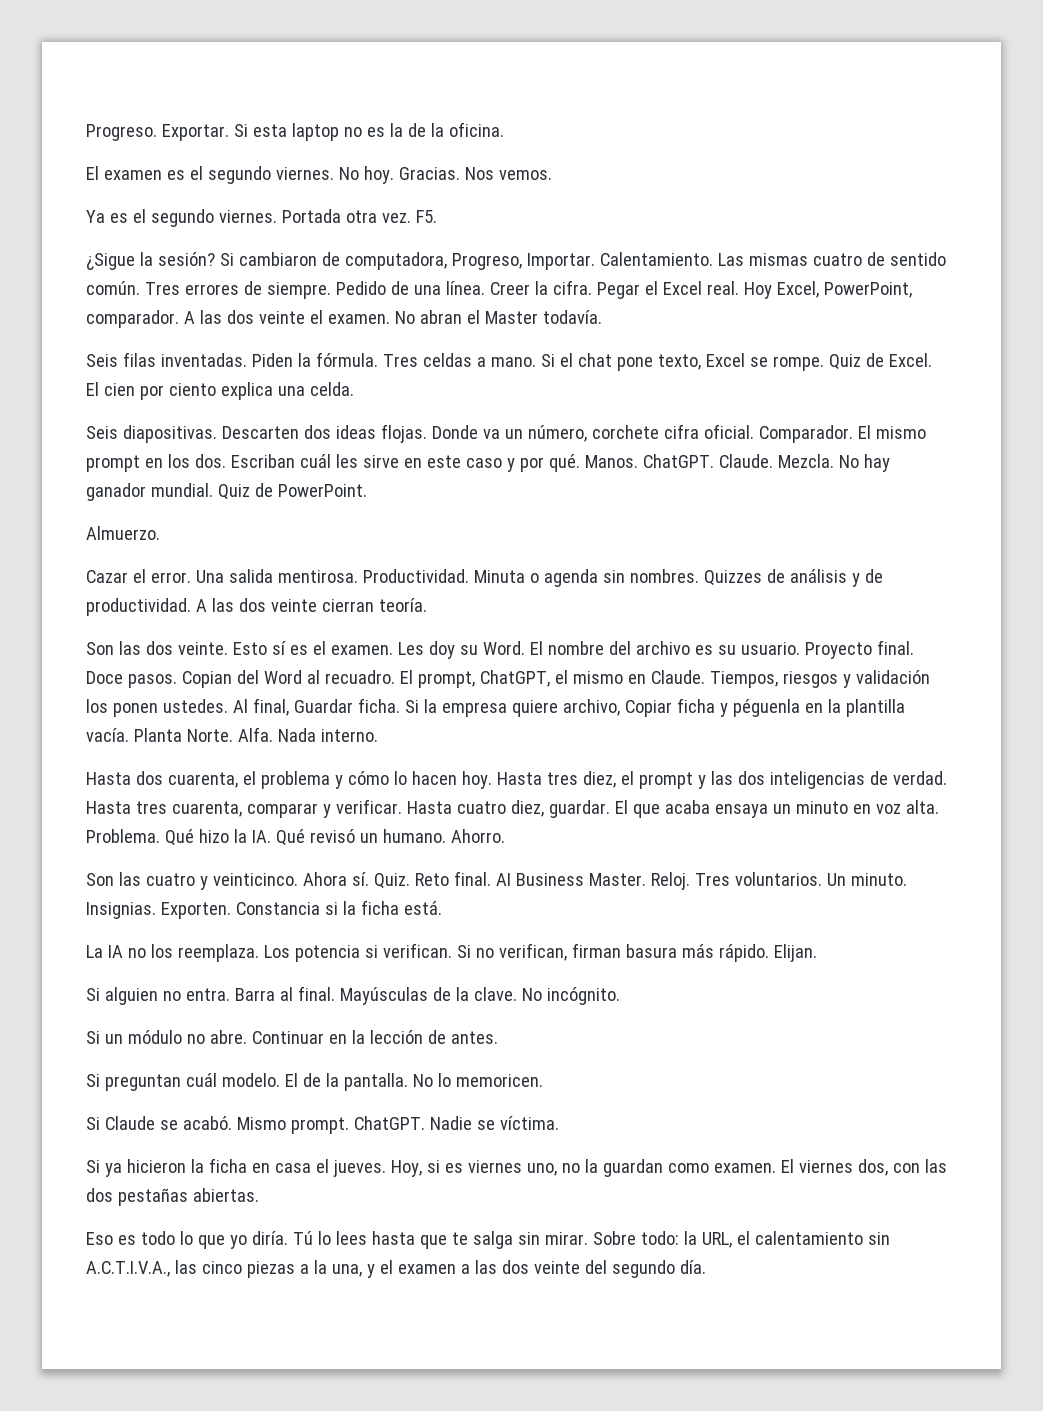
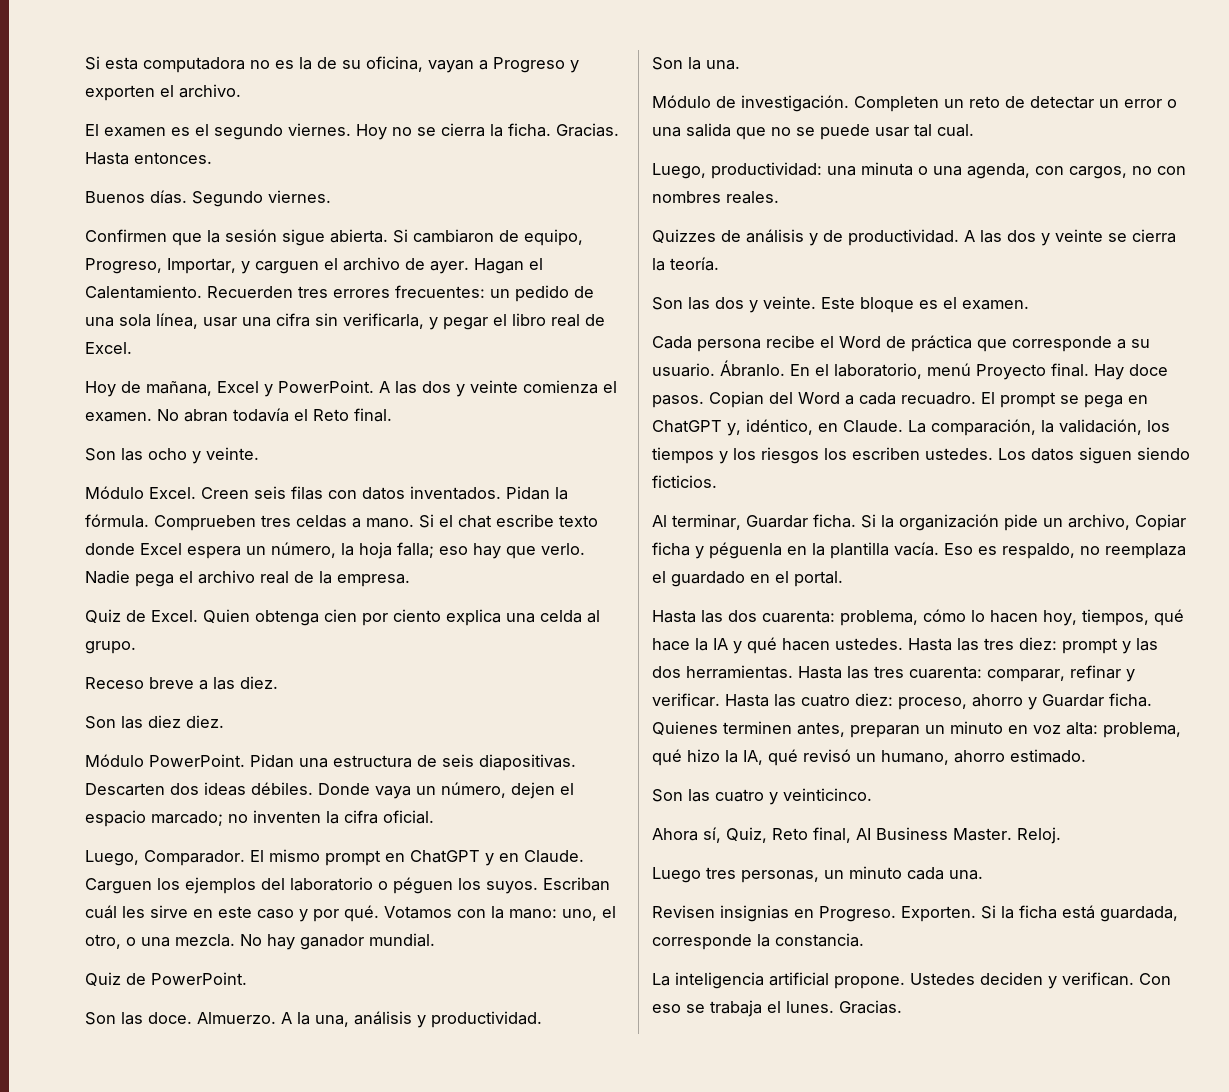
[86,124,229,141] Progreso. Exportar. -> (85, 63) none
[291,123,339,141] laptop -> [143,57,245,73] computadora
[430,122,504,137] la oficina. -> [342,56,579,73] [85,84,241,101] su oficina, vayan a Progreso y exporten el archivo.
[338,166,552,184] [86,209,437,227] [86,252,946,270] [86,280,912,299] [86,310,602,328] [86,352,418,367] No hoy. Gracias. Nos vemos. // Ya es el segundo viernes. Portada otra vez. F5. // ¿Sigue la sesión? Si cambiaron de computadora, Progreso, Importar. Calentamiento. Las mismas cuatro de sentido común. Tres errores de siempre. Pedido de una línea. Creer la cifra. Pegar el Excel real. Hoy Excel, PowerPoint, comparador. A las dos veinte el examen. No abran el Master todavía. // Seis filas inventadas. Piden la fórmula. Tres -> [356,123,619,140] [85,152,212,165] [85,190,331,207] [85,229,583,246] [85,257,543,274] [85,285,594,302] [85,313,605,330] [85,342,132,354] [85,380,617,397] [85,408,392,422] [85,447,259,464] [85,486,568,500] [85,514,291,531] Hoy no se cierra la ficha. Gracias. Hasta entonces. // Buenos días. Segundo viernes. // Confirmen que la sesión sigue abierta. Si cambiaron de equipo, Progreso, Importar, y carguen el archivo de ayer. Hagan el Calentamiento. Recuerden tres errores frecuentes: un pedido de una sola línea, usar una cifra sin verificarla, y pegar el libro real de Excel. // Hoy de mañana, Excel y PowerPoint. A las dos y veinte comienza el examen. No abran todavía el Reto final. // Son las ocho y veinte. // Módulo Excel. Creen seis filas con datos inventados. Pidan la fórmula. Comprueben tres
[616,353,824,371] pone texto, Excel se rompe. -> [496,514,598,527] [85,542,585,559] [85,570,410,587] escribe texto donde Excel espera un número, la hoja falla; eso hay que verlo. Nadie pega el archivo real de la empresa. //
[86,382,99,396] El -> [203,609,319,626] Quien obtenga
[309,382,354,396] [86,424,659,443] celda. // Seis diapositivas. Descarten dos ideas flojas. Donde va un número, corchete -> [540,610,600,623] [85,641,136,654] [85,676,278,690] [85,715,224,729] [85,754,576,771] [85,782,574,799] [85,810,339,827] celda al grupo. // Receso breve a las diez. // Son las diez diez. // Módulo PowerPoint. Pidan una estructura de seis diapositivas. Descarten dos ideas débiles. Donde vaya un número, dejen el espacio marcado; no inventen la
(754, 431) none -> [85,850,139,866] // Luego,
[167,454,226,468] los dos. -> [410,850,584,866] [85,877,538,894] ChatGPT y en Claude. Carguen los ejemplos del laboratorio o péguen los suyos.
[584,454,834,468] Manos. ChatGPT. Claude. Mezcla. -> [384,906,616,921] [85,934,235,949] Votamos con la mano: uno, el otro, o una mezcla.
(213, 490) none -> (435, 940) //
[86,526,160,540] [86,569,699,587] Almuerzo. // Cazar el error. Una salida mentirosa. Productividad. Minuta o agenda sin nombres. -> [85,1011,542,1028] [652,57,740,70] [652,95,1177,112] [652,123,974,140] [652,162,1186,179] [652,191,779,204] Son las doce. Almuerzo. A la una, análisis y productividad. // Son la una. // Módulo de investigación. Completen un reto de detectar un error o una salida que no se puede usar tal cual. // Luego, productividad: una minuta o una agenda, con cargos, no con nombres reales. //
[270,599,374,612] veinte cierran -> [1041,229,1176,246] [652,258,665,271] y veinte se cierra la
[177,641,286,655] veinte. Esto sí -> [749,296,914,313] y veinte. Este bloque
[397,640,914,659] [86,670,930,688] [86,698,289,717] Les doy su Word. El nombre del archivo es su usuario. Proyecto final. Doce pasos. Copian del Word al recuadro. El prompt, ChatGPT, el mismo en Claude. Tiempos, riesgos y validación los ponen ustedes. Al final, -> [652,335,1150,352] [652,360,1168,380] [652,391,1148,408] [652,419,1170,436] [652,447,1190,464] [652,475,717,488] [652,514,741,530] // Cada persona recibe el Word de práctica que corresponde a su usuario. Ábranlo. En el laboratorio, menú Proyecto final. Hay doce pasos. Copian del Word a cada recuadro. El prompt se pega en ChatGPT y, idéntico, en Claude. La comparación, la validación, los tiempos y los riesgos los escriben ustedes. Los datos siguen siendo ficticios. // Al terminar,
[441,700,558,717] empresa quiere -> [899,514,1063,531] organización pide un
[133,727,378,742] [86,771,947,789] [86,799,939,818] [86,829,505,846] Planta Norte. Alfa. Nada interno. // Hasta dos cuarenta, el problema y cómo lo hacen hoy. Hasta tres diez, el prompt y las dos inteligencias de verdad. Hasta tres cuarenta, comparar y verificar. Hasta cuatro diez, guardar. El que acaba ensaya un minuto en voz alta. Problema. Qué hizo la IA. Qué revisó un humano. Ahorro. -> [944,543,1186,559] [652,571,843,587] [652,609,1184,626] [652,637,1158,654] [652,665,1135,682] [652,693,1152,710] [652,721,1181,738] [652,749,1086,766] Eso es respaldo, no reemplaza el guardado en el portal. // Hasta las dos cuarenta: problema, cómo lo hacen hoy, tiempos, qué hace la IA y qué hacen ustedes. Hasta las tres diez: prompt y las dos herramientas. Hasta las tres cuarenta: comparar, refinar y verificar. Hasta las cuatro diez: proceso, ahorro y Guardar ficha. Quienes terminen antes, preparan un minuto en voz alta: problema, qué hizo la IA, qué revisó un humano, ahorro estimado.
[302,871,491,889] Ahora sí. Quiz. Reto final. -> [652,827,851,843] // Ahora sí, Quiz, Reto final,
[694,872,907,886] [86,900,442,919] [86,943,817,962] [86,986,620,1005] [86,1030,498,1044] [86,1073,543,1091] [86,1116,559,1134] [86,1158,947,1177] [86,1188,259,1206] [86,1231,890,1249] [86,1260,706,1278] Tres voluntarios. Un minuto. Insignias. Exporten. Constancia si la ficha está. // La IA no los reemplaza. Los potencia si verifican. Si no verifican, firman basura más rápido. Elijan. // Si alguien no entra. Barra al final. Mayúsculas de la clave. No incógnito. // Si un módulo no abre. Continuar en la lección de antes. // Si preguntan cuál modelo. El de la pantalla. No lo memoricen. // Si Claude se acabó. Mismo prompt. ChatGPT. Nadie se víctima. // Si ya hicieron la ficha en casa el jueves. Hoy, si es viernes uno, no la guardan como examen. El viernes dos, con las dos pestañas abiertas. // Eso es todo lo que yo diría. Tú lo lees hasta que te salga sin mirar. Sobre todo: la URL, el calentamiento sin A.C.T.I.V.A., las cinco piezas a la una, y el examen a las dos veinte del segundo día. -> [652,866,983,883] [652,905,1178,922] [652,933,864,950] [652,972,1171,989] [652,1000,902,1017] // Luego tres personas, un minuto cada una. // Revisen insignias en Progreso. Exporten. Si la ficha está guardada, corresponde la constancia. // La inteligencia artificial propone. Ustedes deciden y verifican. Con eso se trabaja el lunes. Gracias.

